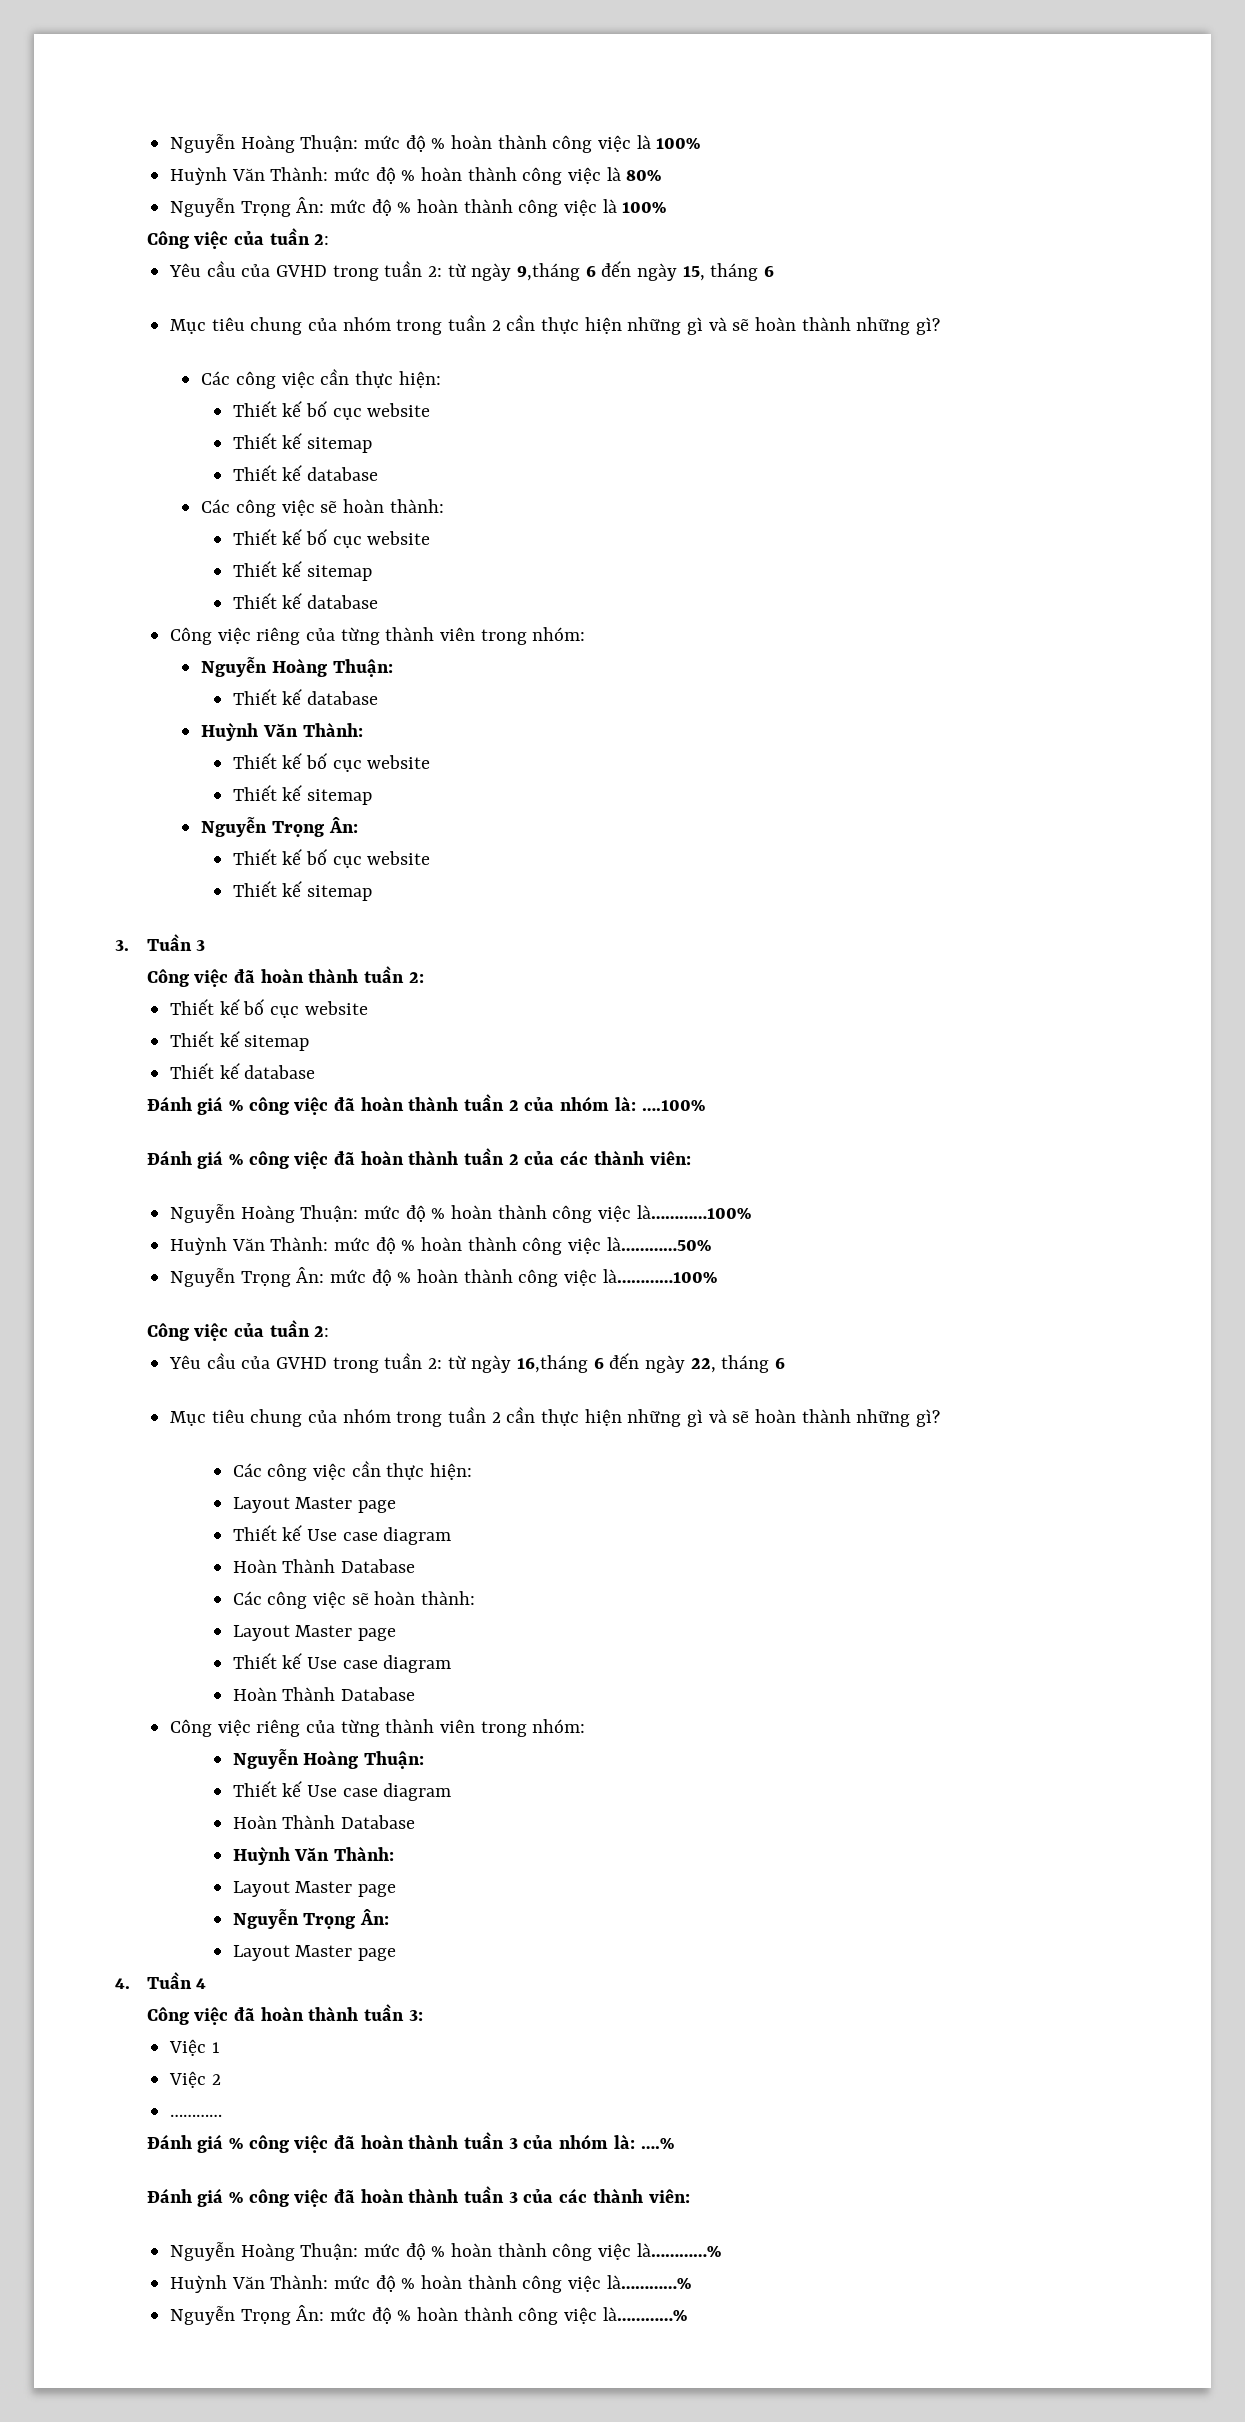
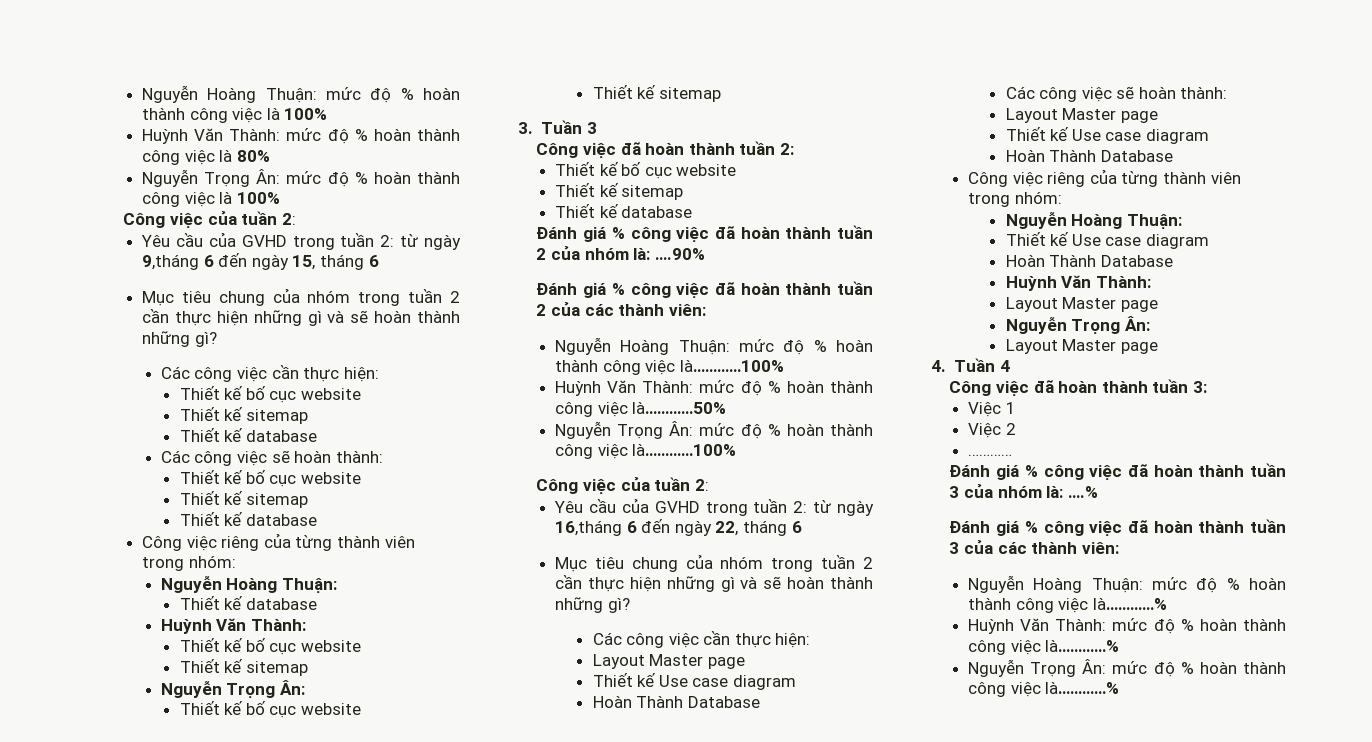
[641,1100,705,1111] ….100% -> [654,248,705,260] ….90%

